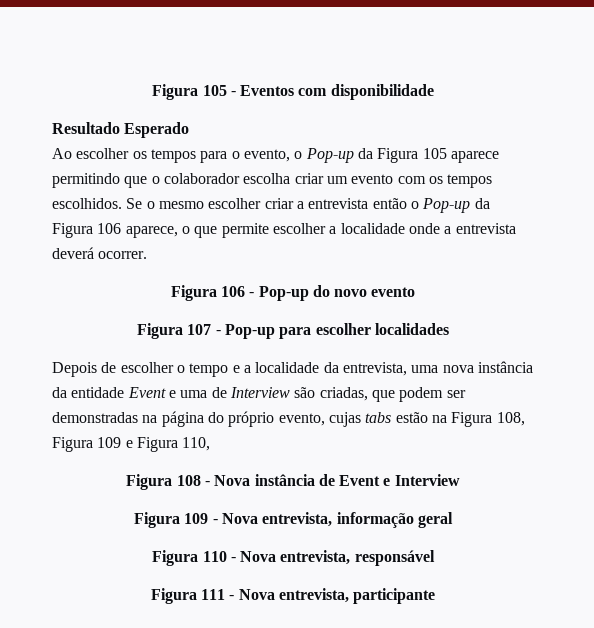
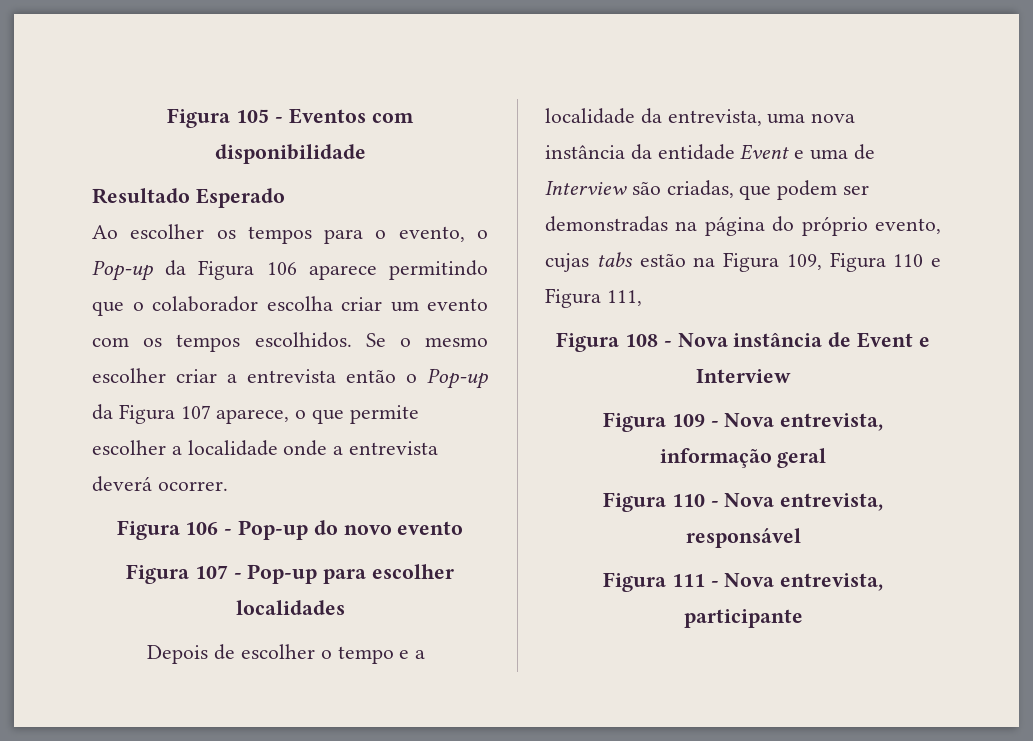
[422,148,447,159] 105 -> [266,262,297,275] 106
[97,223,122,234] 106 -> [180,405,211,419] 107
[496,412,525,426] [52,437,122,452] 108, Figura 109 -> [786,252,924,272] 109, Figura 110
[182,437,211,451] 110, -> [606,290,642,306] 111,

